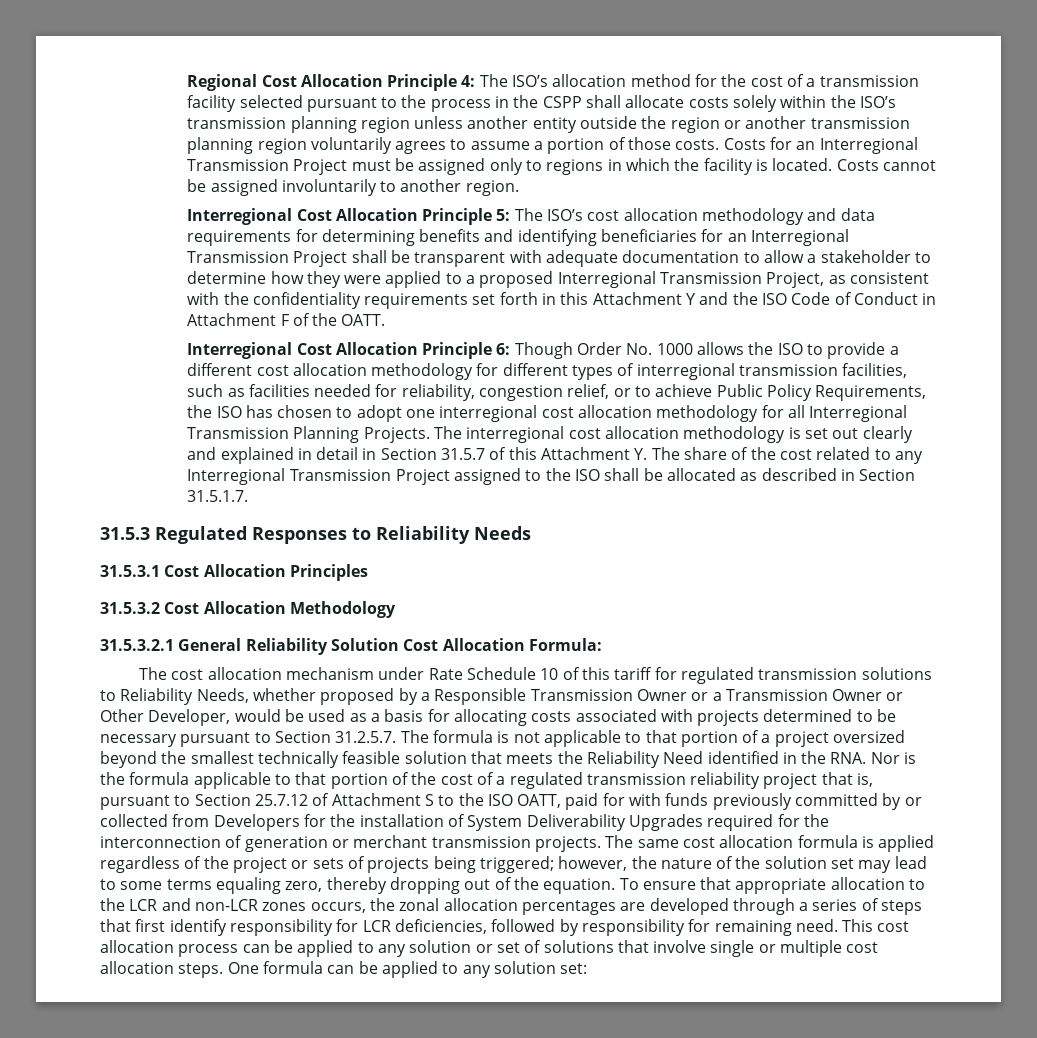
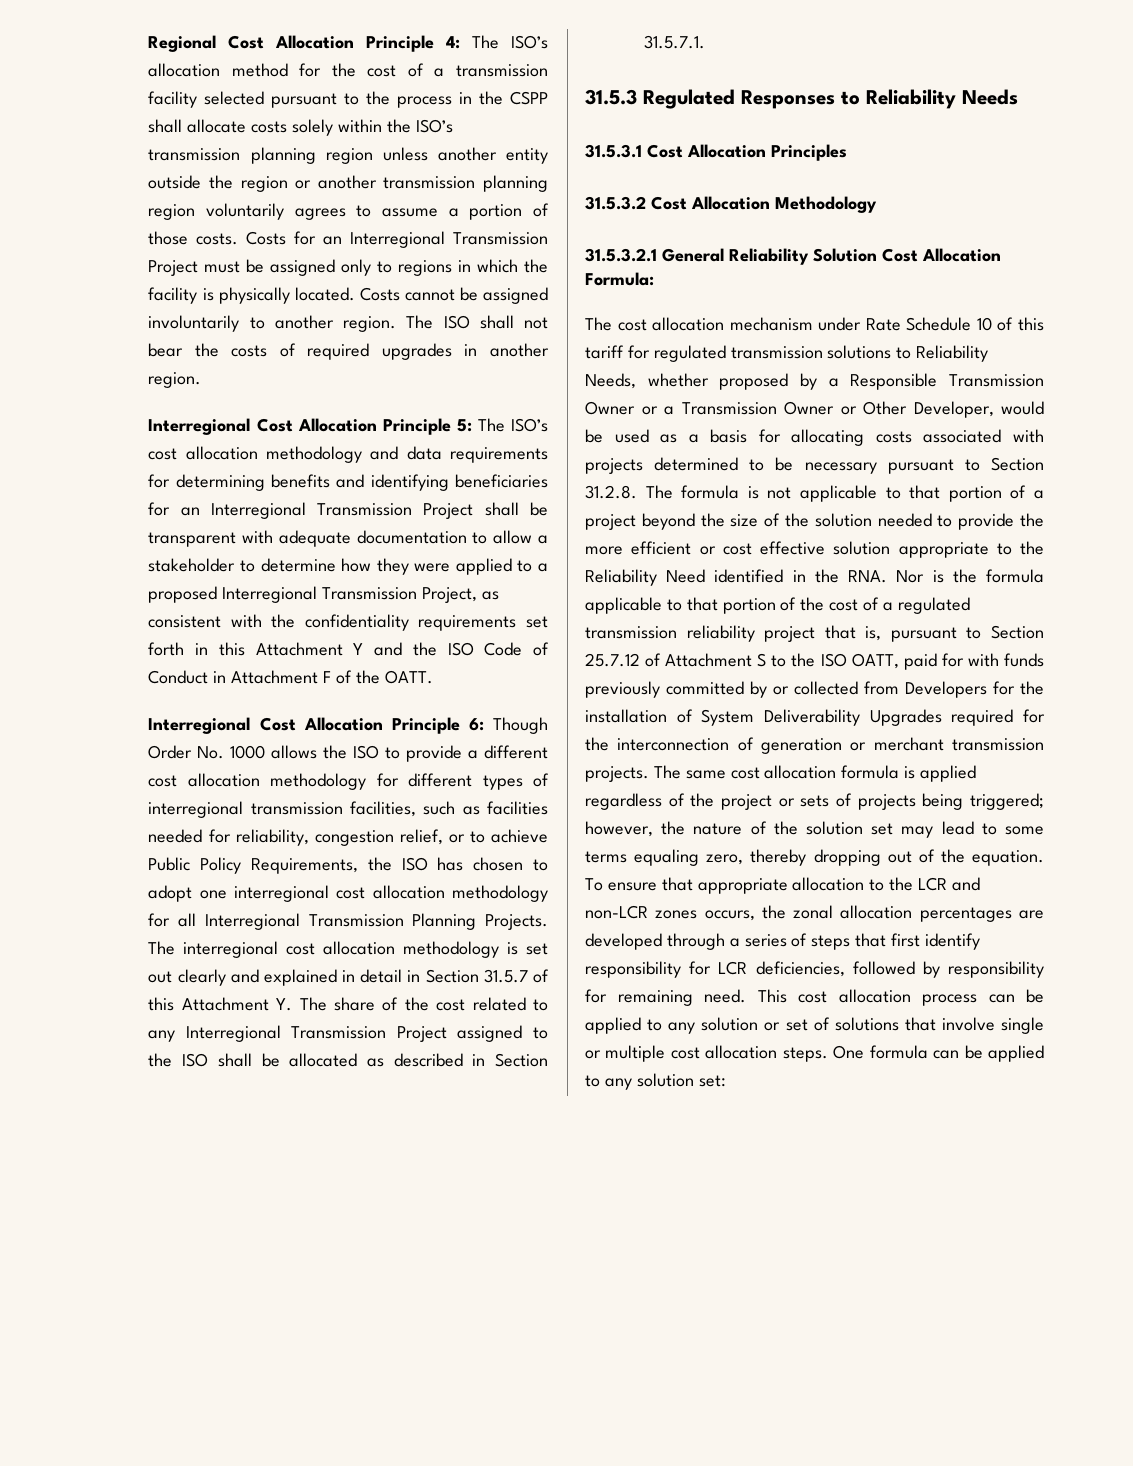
(769, 165) none -> [218,287,290,304] physically
(519, 188) none -> [406,315,548,329] [148,343,550,360] [148,372,202,388] The ISO shall not bear the costs of required upgrades in another region.
[187,490,249,502] 31.5.1.7. -> [644,35,706,49] 31.5.7.1.
[335,731,397,743] 31.2.5.7. -> [585,485,637,499] 31.2.8.
[833,730,906,743] oversized -> (636, 522) none
[190,751,554,768] smallest technically feasible solution that meets -> [730,513,1044,530] [585,541,1012,558] size of the solution needed to provide the more efficient or cost effective solution appropriate to

